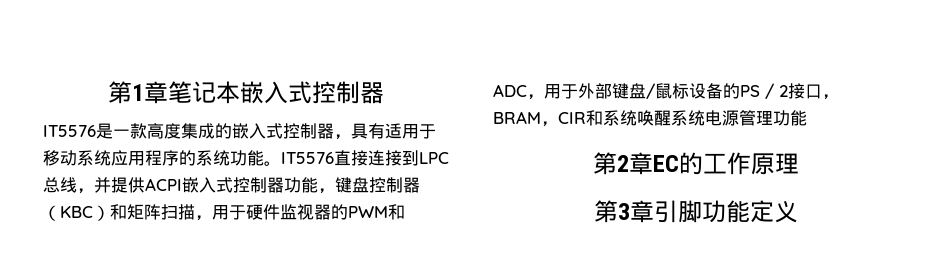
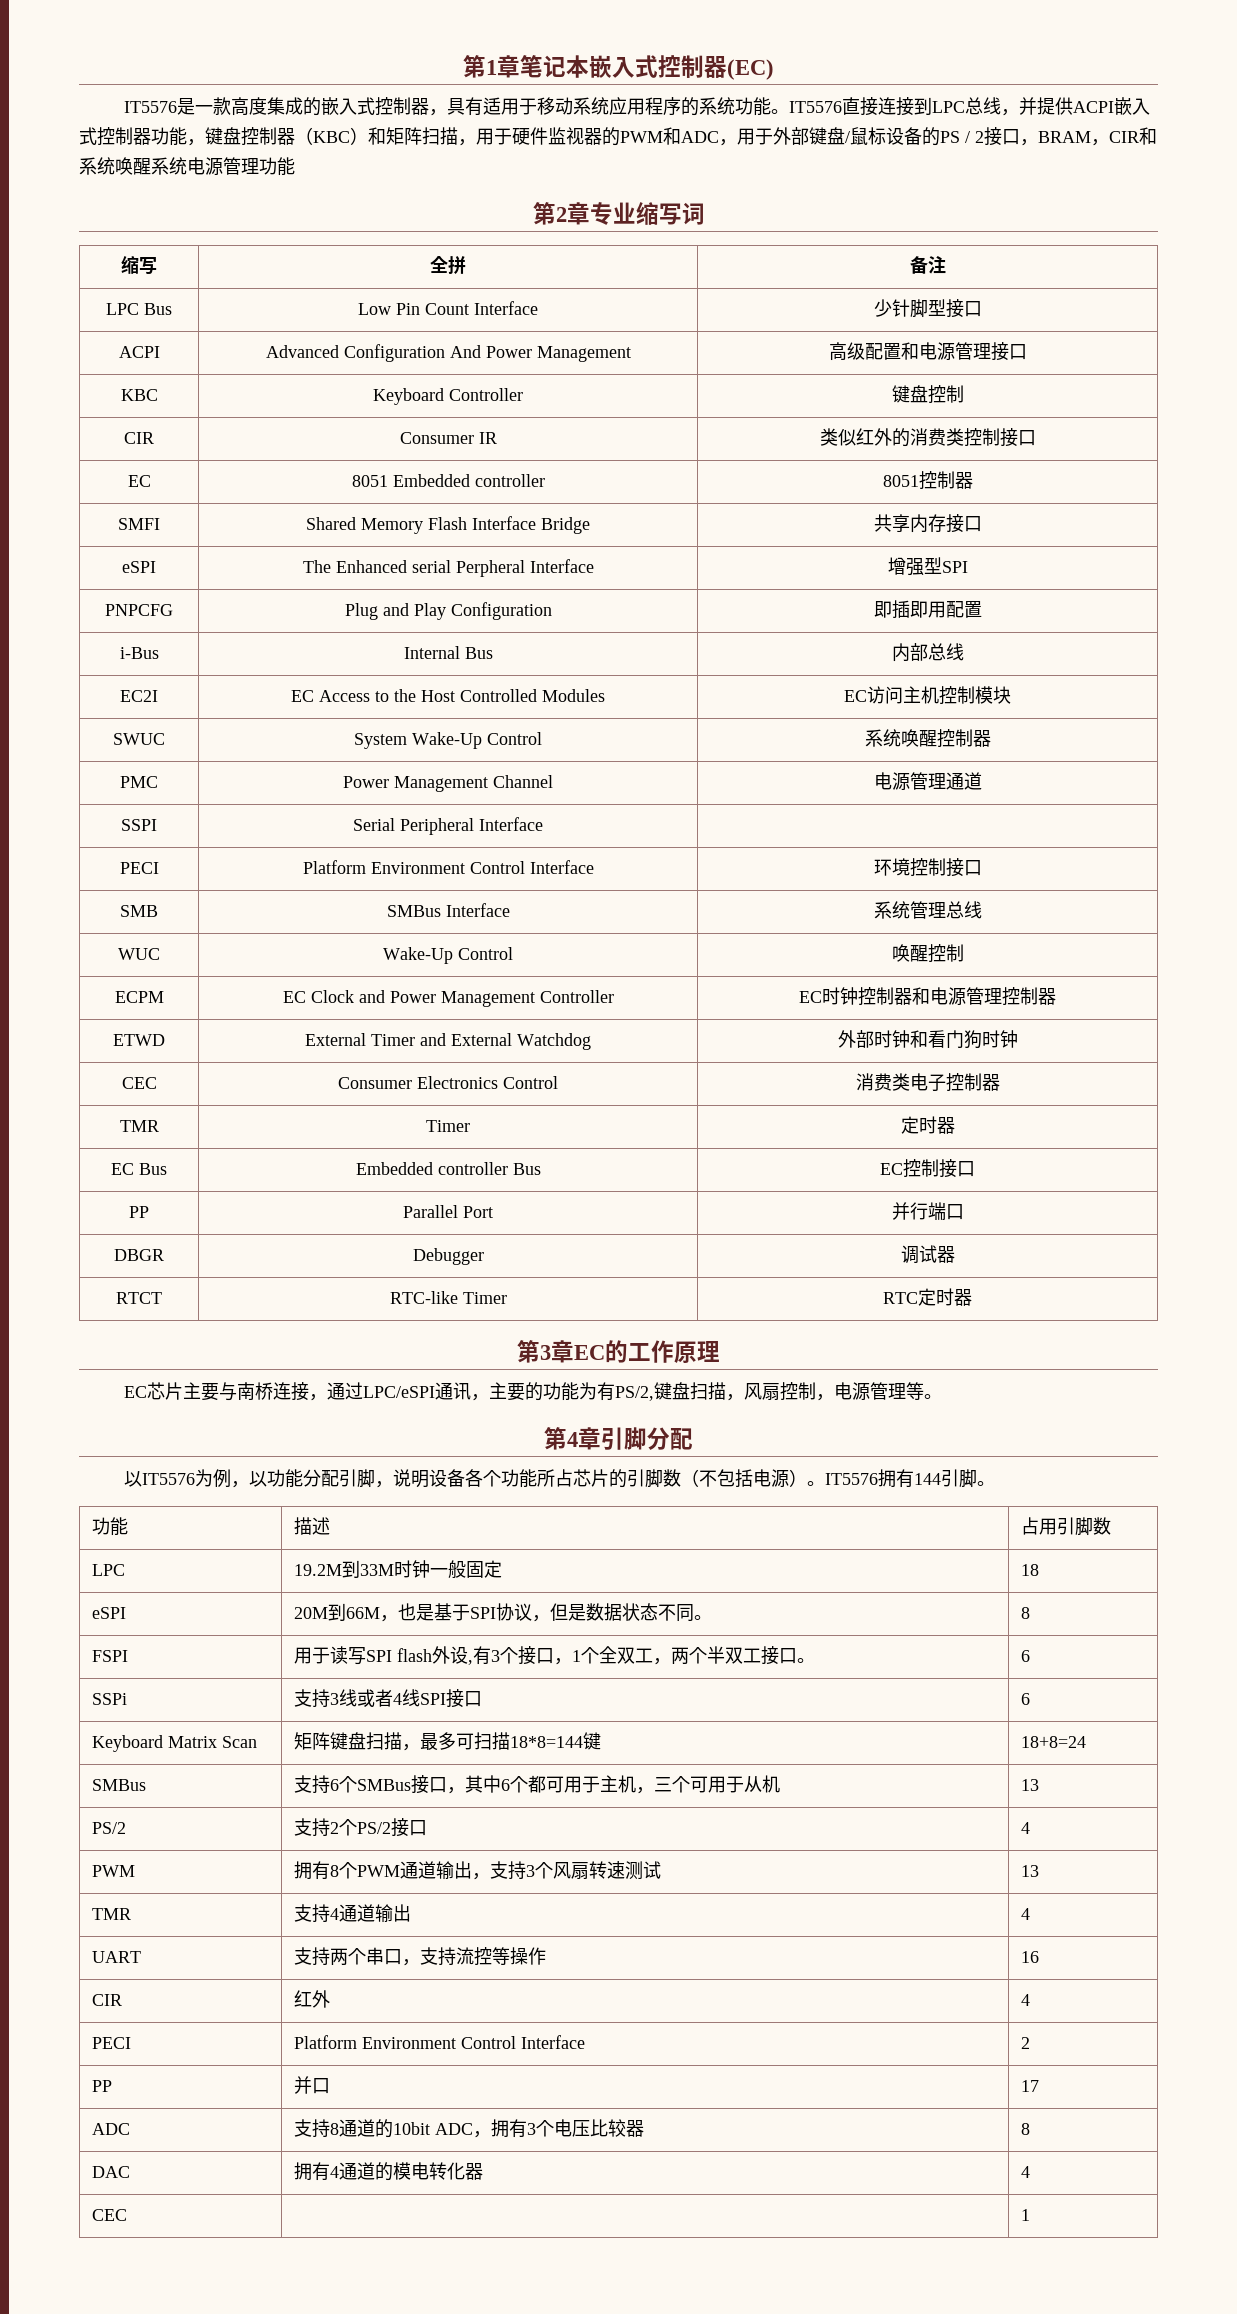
(384, 93) none -> [727,59,774,80] (EC)
[653,152,799,175] [594,200,798,223] EC的工作原理 // 第3章引脚功能定义 -> [589,202,705,225] [121,255,157,274] [429,256,466,274] [909,256,946,274] [106,303,172,315] [357,301,538,315] [873,299,982,318] [118,346,160,358] [265,344,631,362] [828,342,1027,361] [120,389,158,401] [372,388,523,405] [891,385,964,404] [124,432,154,444] [399,432,497,444] [819,428,1036,447] [127,475,151,487] [351,474,545,487] [882,471,973,490] [118,518,160,530] [306,516,590,534] [873,514,982,533] [122,561,156,573] [302,559,594,577] [887,557,968,576] [105,604,173,616] [344,602,552,620] [873,600,982,619] [119,647,159,659] [403,646,493,659] [891,643,964,662] [120,690,158,702] [291,689,605,702] [844,686,1011,705] [113,733,165,745] [353,732,542,749] [864,729,991,748] [120,776,158,788] [343,775,553,792] [873,772,982,791] [121,819,157,831] [352,817,543,835] [119,862,159,874] [302,860,594,874] [873,858,982,877] [120,905,158,917] [386,903,510,917] [873,901,982,919] [118,948,160,960] [382,947,513,964] [891,944,964,963] [114,991,164,1003] [282,990,614,1007] [799,987,1056,1006] [113,1034,165,1046] [305,1033,591,1050] [837,1030,1018,1049] [121,1077,157,1089] [338,1076,558,1089] [855,1073,1000,1092] [119,1120,159,1132] [425,1120,470,1132] [900,1116,955,1134] [111,1163,167,1175] [355,1162,541,1175] [880,1159,975,1178] [129,1206,149,1218] [402,1205,493,1218] [891,1202,964,1220] [114,1249,164,1261] [412,1248,484,1265] [900,1245,955,1264] [116,1292,162,1304] [389,1291,507,1304] [883,1288,972,1306] [517,1340,720,1363] [123,1382,942,1401] [544,1427,693,1450] [123,1469,995,1488] [92,1517,129,1536] [294,1517,331,1535] [1021,1517,1112,1536] [92,1564,126,1576] [294,1560,503,1578] [1021,1564,1040,1576] [92,1607,127,1619] [294,1603,713,1622] [1021,1607,1031,1619] [92,1650,129,1662] [294,1646,816,1665] [1021,1650,1031,1662] [92,1693,128,1705] [294,1689,483,1708] [1021,1693,1031,1705] [92,1735,258,1752] [294,1732,602,1751] [1021,1736,1087,1748] [92,1779,147,1791] [294,1775,781,1794] [1021,1779,1040,1791] [92,1822,127,1834] [294,1818,428,1837] [1021,1822,1031,1834] [92,1865,136,1877] [294,1861,662,1880] [1021,1865,1040,1877] [92,1908,132,1920] [294,1904,412,1923] [1021,1908,1031,1920] [92,1951,142,1963] [294,1947,547,1966] [1021,1951,1040,1963] [92,1994,123,2006] [294,1990,331,2008] [1021,1994,1031,2006] [92,2037,132,2049] [294,2035,586,2049] [1021,2037,1031,2049] [92,2080,113,2092] [294,2076,331,2094] [1021,2080,1040,2092] [92,2123,131,2135] [294,2119,645,2138] [1021,2123,1031,2135] [92,2166,131,2178] [294,2162,484,2181] [1021,2166,1031,2178] [92,2209,128,2221] [1021,2209,1031,2221] 专业缩写词 // 缩写 | 全拼 | 备注 // LPC Bus | Low Pin Count Interface | 少针脚型接口 // ACPI | Advanced Configuration And Power Management | 高级配置和电源管理接口 // KBC | Keyboard Controller | 键盘控制 // CIR | Consumer IR | 类似红外的消费类控制接口 // EC | 8051 Embedded controller | 8051控制器 // SMFI | Shared Memory Flash Interface Bridge | 共享内存接口 // eSPI | The Enhanced serial Perpheral Interface | 增强型SPI // PNPCFG | Plug and Play Configuration | 即插即用配置 // i-Bus | Internal Bus | 内部总线 // EC2I | EC Access to the Host Controlled Modules | EC访问主机控制模块 // SWUC | System Wake-Up Control | 系统唤醒控制器 // PMC | Power Management Channel | 电源管理通道 // SSPI | Serial Peripheral Interface | // PECI | Platform Environment Control Interface | 环境控制接口 // SMB | SMBus Interface | 系统管理总线 // WUC | Wake-Up Control | 唤醒控制 // ECPM | EC Clock and Power Management Controller | EC时钟控制器和电源管理控制器 // ETWD | External Timer and External Watchdog | 外部时钟和看门狗时钟 // CEC | Consumer Electronics Control | 消费类电子控制器 // TMR | Timer | 定时器 // EC Bus | Embedded controller Bus | EC控制接口 // PP | Parallel Port | 并行端口 // DBGR | Debugger | 调试器 // RTCT | RTC-like Timer | RTC定时器 // 第3章EC的工作原理 // EC芯片主要与南桥连接，通过LPC/eSPI通讯，主要的功能为有PS/2,键盘扫描，风扇控制，电源管理等。 // 第4章引脚分配 // 以IT5576为例，以功能分配引脚，说明设备各个功能所占芯片的引脚数（不包括电源）。IT5576拥有144引脚。 // 功能 | 描述 | 占用引脚数 // LPC | 19.2M到33M时钟一般固定 | 18 // eSPI | 20M到66M，也是基于SPI协议，但是数据状态不同。 | 8 // FSPI | 用于读写SPI flash外设,有3个接口，1个全双工，两个半双工接口。 | 6 // SSPi | 支持3线或者4线SPI接口 | 6 // Keyboard Matrix Scan | 矩阵键盘扫描，最多可扫描18*8=144键 | 18+8=24 // SMBus | 支持6个SMBus接口，其中6个都可用于主机，三个可用于从机 | 13 // PS/2 | 支持2个PS/2接口 | 4 // PWM | 拥有8个PWM通道输出，支持3个风扇转速测试 | 13 // TMR | 支持4通道输出 | 4 // UART | 支持两个串口，支持流控等操作 | 16 // CIR | 红外 | 4 // PECI | Platform Environment Control Interface | 2 // PP | 并口 | 17 // ADC | 支持8通道的10bit ADC，拥有3个电压比较器 | 8 // DAC | 拥有4通道的模电转化器 | 4 // CEC | | 1

